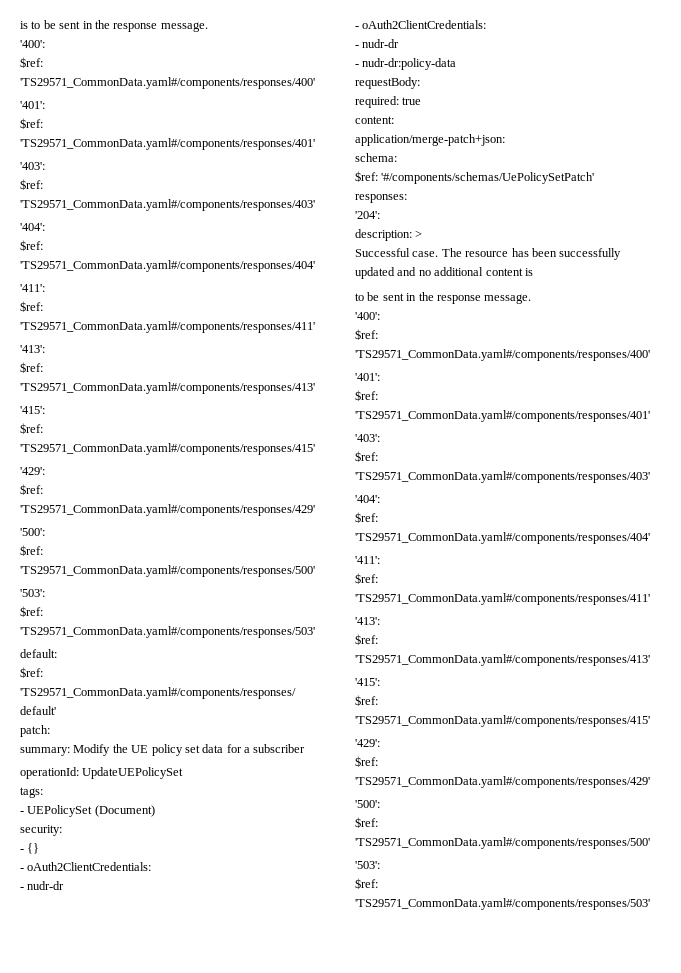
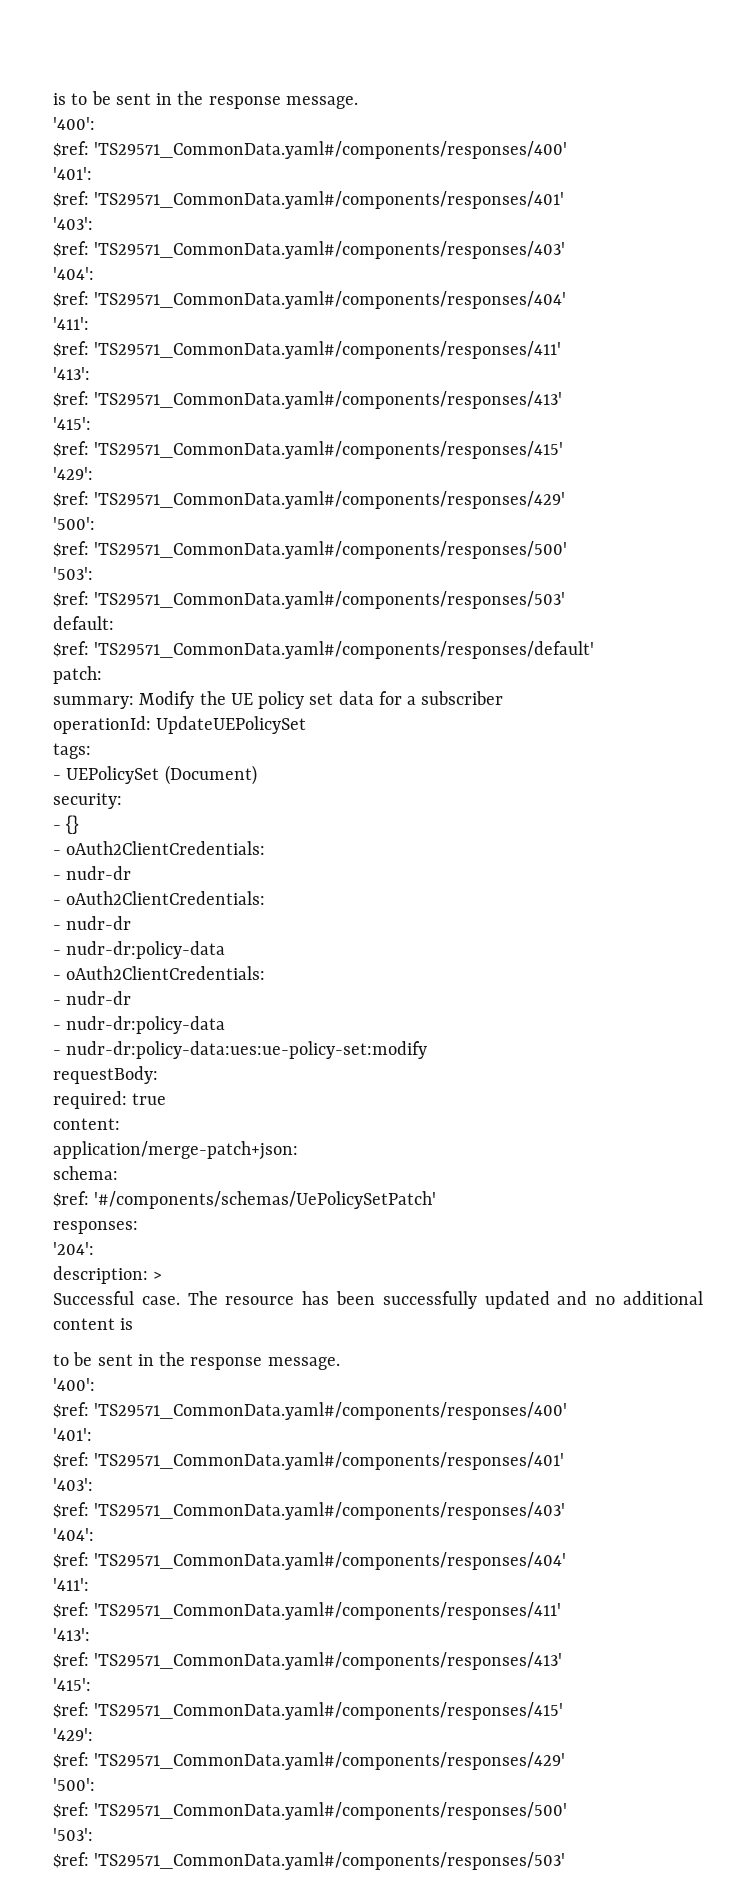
(457, 64) none -> [53,966,266,980] [53,991,132,1005] [53,1016,226,1034] [53,1041,428,1059] // - oAuth2ClientCredentials: // - nudr-dr // - nudr-dr:policy-data // - nudr-dr:policy-data:ues:ue-policy-set:modify

